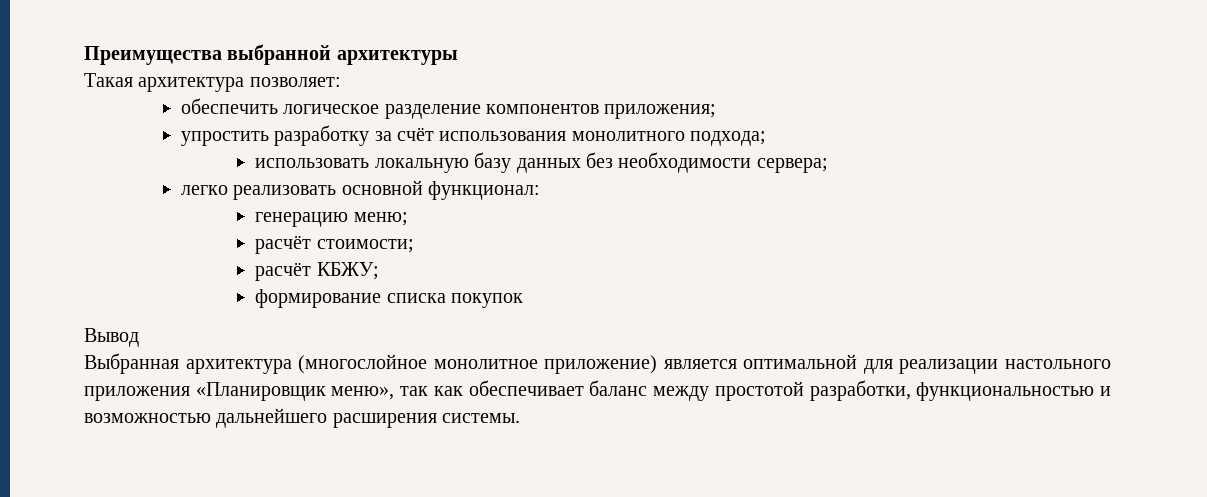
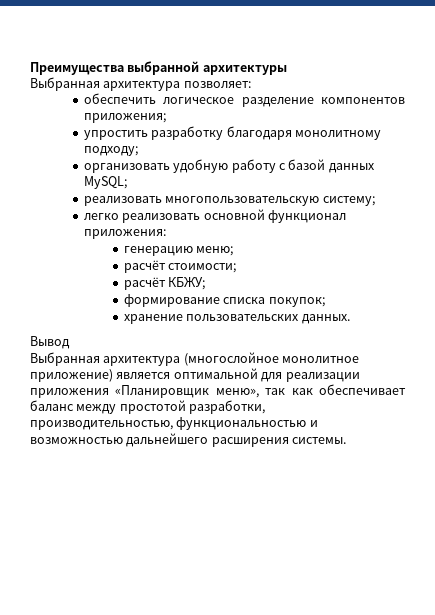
[84,73,133,87] Такая -> [30,77,100,91] Выбранная
[374,127,767,146] [255,152,828,173] за счёт использования монолитного подхода; // использовать локальную базу данных без необходимости сервера; -> [226,126,381,140] [83,146,138,156] [83,159,375,173] [83,176,127,189] [83,196,375,206] благодаря монолитному подходу; // организовать удобную работу с базой данных MySQL; // реализовать многопользовательскую систему;
[427,181,540,200] функционал: -> [267,210,346,223] [83,229,166,239] функционал приложения:
[451,293,524,308] покупок -> [268,297,325,307] [123,314,350,324] покупок; // хранение пользовательских данных.
[1004,359,1111,369] настольного -> (360, 377) none
(911, 390) none -> [30,420,173,430] производительностью,

